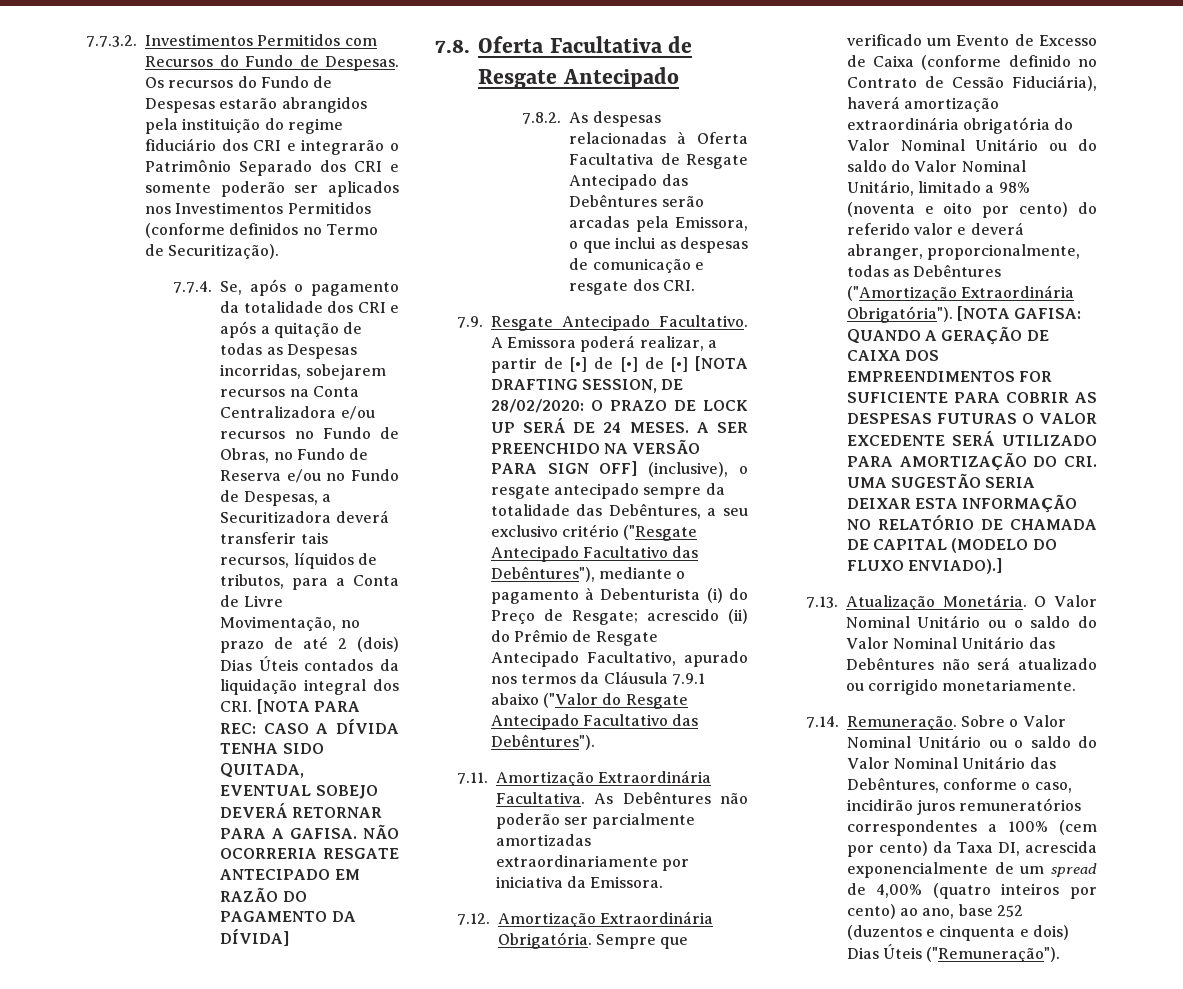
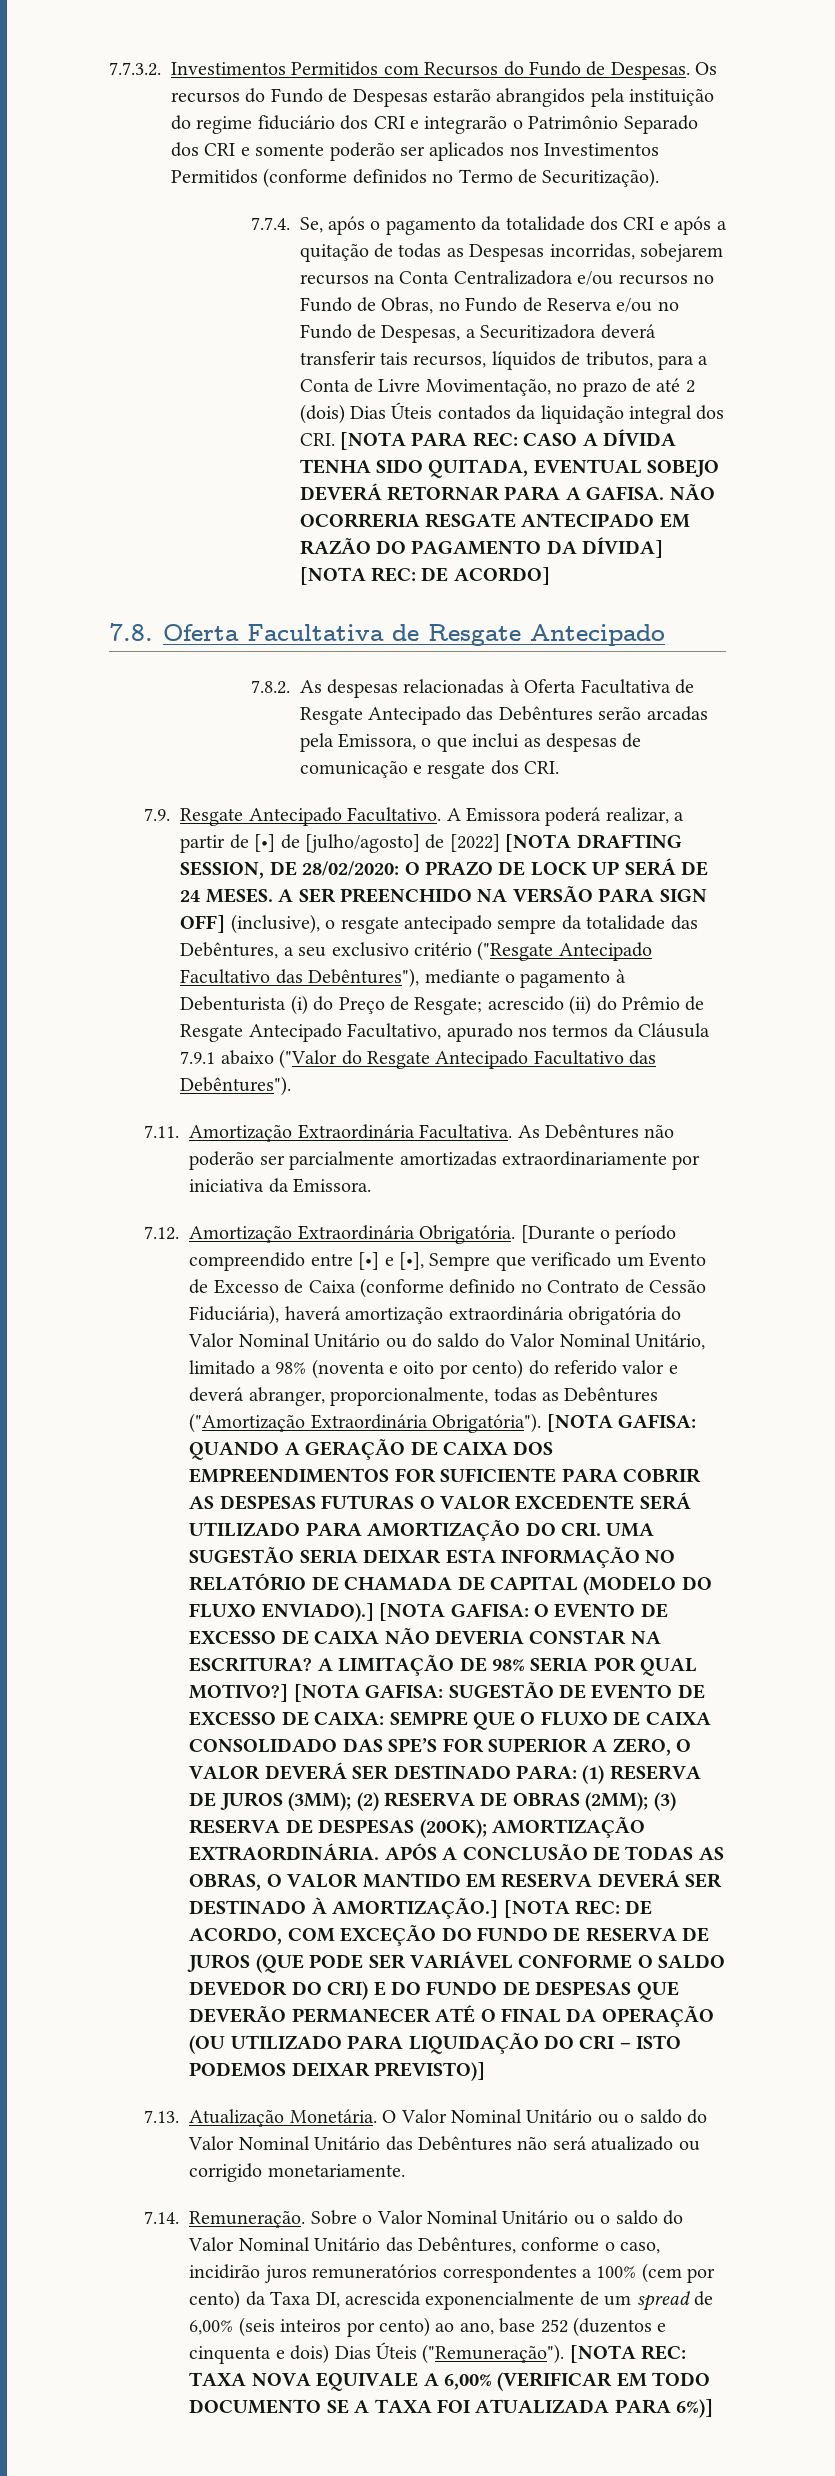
(290, 937) none -> [299,567,550,585] [NOTA REC: DE ACORDO]
[620,357,688,372] [•] de [•] -> [304,834,500,853] [julho/agosto] de [2022]
(592, 940) none -> [520,1225,677,1244] [189,1252,424,1271] [Durante o período compreendido entre [•] e [•],
(1003, 566) none -> [379,1603,668,1621] [189,1628,661,1645] [189,1655,698,1676] [189,1682,705,1702] [189,1711,711,1730] [189,1738,692,1756] [189,1762,701,1784] [189,1792,676,1811] [189,1817,645,1838] [189,1843,724,1861] [189,1870,723,1891] [189,1897,653,1919] [189,1925,710,1946] [187,1951,726,1973] [189,1981,679,2000] [189,2005,714,2027] [189,2033,682,2054] [189,2062,486,2081] [NOTA GAFISA: O EVENTO DE EXCESSO DE CAIXA NÃO DEVERIA CONSTAR NA ESCRITURA? A LIMITAÇÃO DE 98% SERIA POR QUAL MOTIVO?] [NOTA GAFISA: SUGESTÃO DE EVENTO DE EXCESSO DE CAIXA: SEMPRE QUE O FLUXO DE CAIXA CONSOLIDADO DAS SPE’S FOR SUPERIOR A ZERO, O VALOR DEVERÁ SER DESTINADO PARA: (1) RESERVA DE JUROS (3MM); (2) RESERVA DE OBRAS (2MM); (3) RESERVA DE DESPESAS (20OK); AMORTIZAÇÃO EXTRAORDINÁRIA. APÓS A CONCLUSÃO DE TODAS AS OBRAS, O VALOR MANTIDO EM RESERVA DEVERÁ SER DESTINADO À AMORTIZAÇÃO.] [NOTA REC: DE ACORDO, COM EXCEÇÃO DO FUNDO DE RESERVA DE JUROS (QUE PODE SER VARIÁVEL CONFORME O SALDO DEVEDOR DO CRI) E DO FUNDO DE DESPESAS QUE DEVERÃO PERMANECER ATÉ O FINAL DA OPERAÇÃO (OU UTILIZADO PARA LIQUIDAÇÃO DO CRI – ISTO PODEMOS DEIXAR PREVISTO)]
[876,883,991,899] 4,00% (quatro -> [189,2317,275,2337] 6,00% (seis
(1061, 954) none -> [569,2345,687,2363] [189,2372,711,2391] [189,2399,714,2418] [NOTA REC: TAXA NOVA EQUIVALE A 6,00% (VERIFICAR EM TODO DOCUMENTO SE A TAXA FOI ATUALIZADA PARA 6%)]

